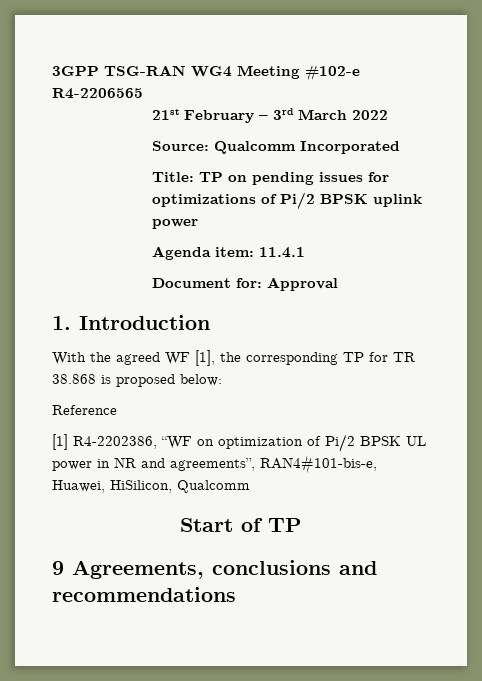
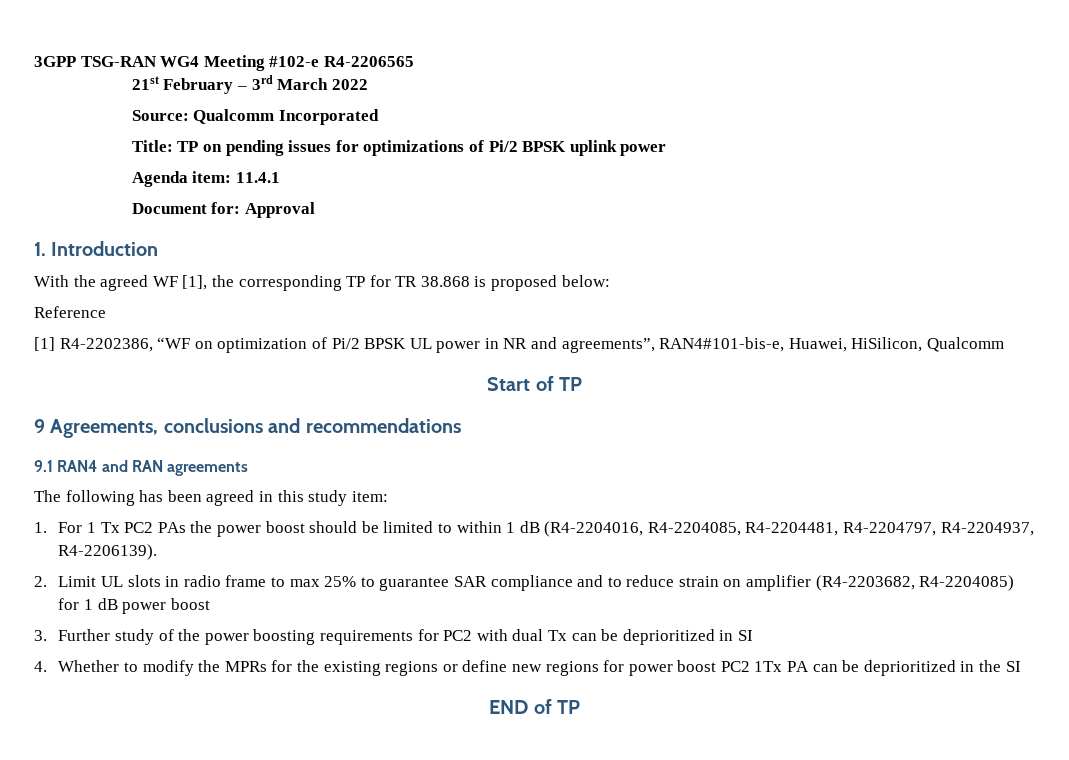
(236, 594) none -> [34,460,249,476] [34,490,388,506] [34,521,1034,537] [58,544,158,560] [34,575,1015,591] [58,598,210,614] [34,629,753,645] [34,660,1021,676] [489,699,580,714] // 9.1 RAN4 and RAN agreements // The following has been agreed in this study item: // 1. For 1 Tx PC2 PAs the power boost should be limited to within 1 dB (R4-2204016, R4-2204085, R4-2204481, R4-2204797, R4-2204937, R4-2206139). // 2. Limit UL slots in radio frame to max 25% to guarantee SAR compliance and to reduce strain on amplifier (R4-2203682, R4-2204085) for 1 dB power boost // 3. Further study of the power boosting requirements for PC2 with dual Tx can be deprioritized in SI // 4. Whether to modify the MPRs for the existing regions or define new regions for power boost PC2 1Tx PA can be deprioritized in the SI // END of TP

